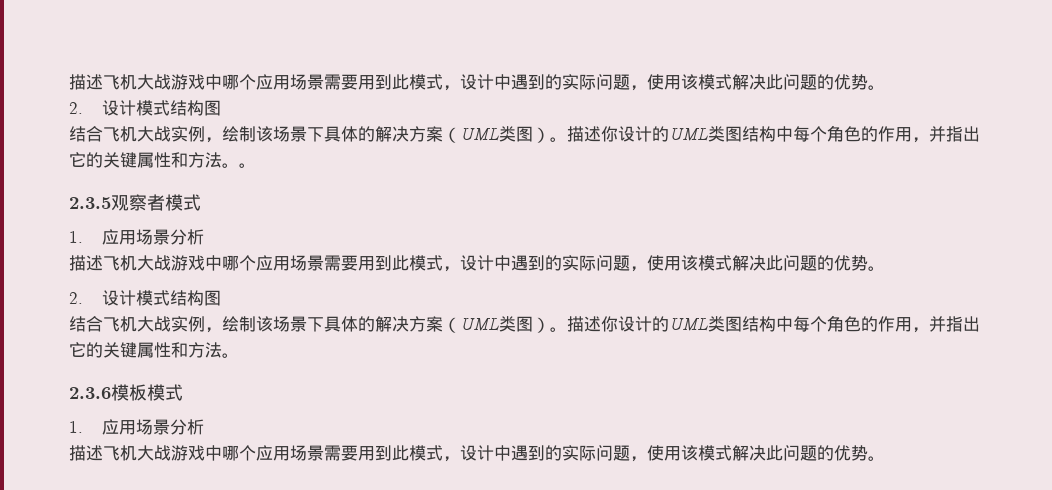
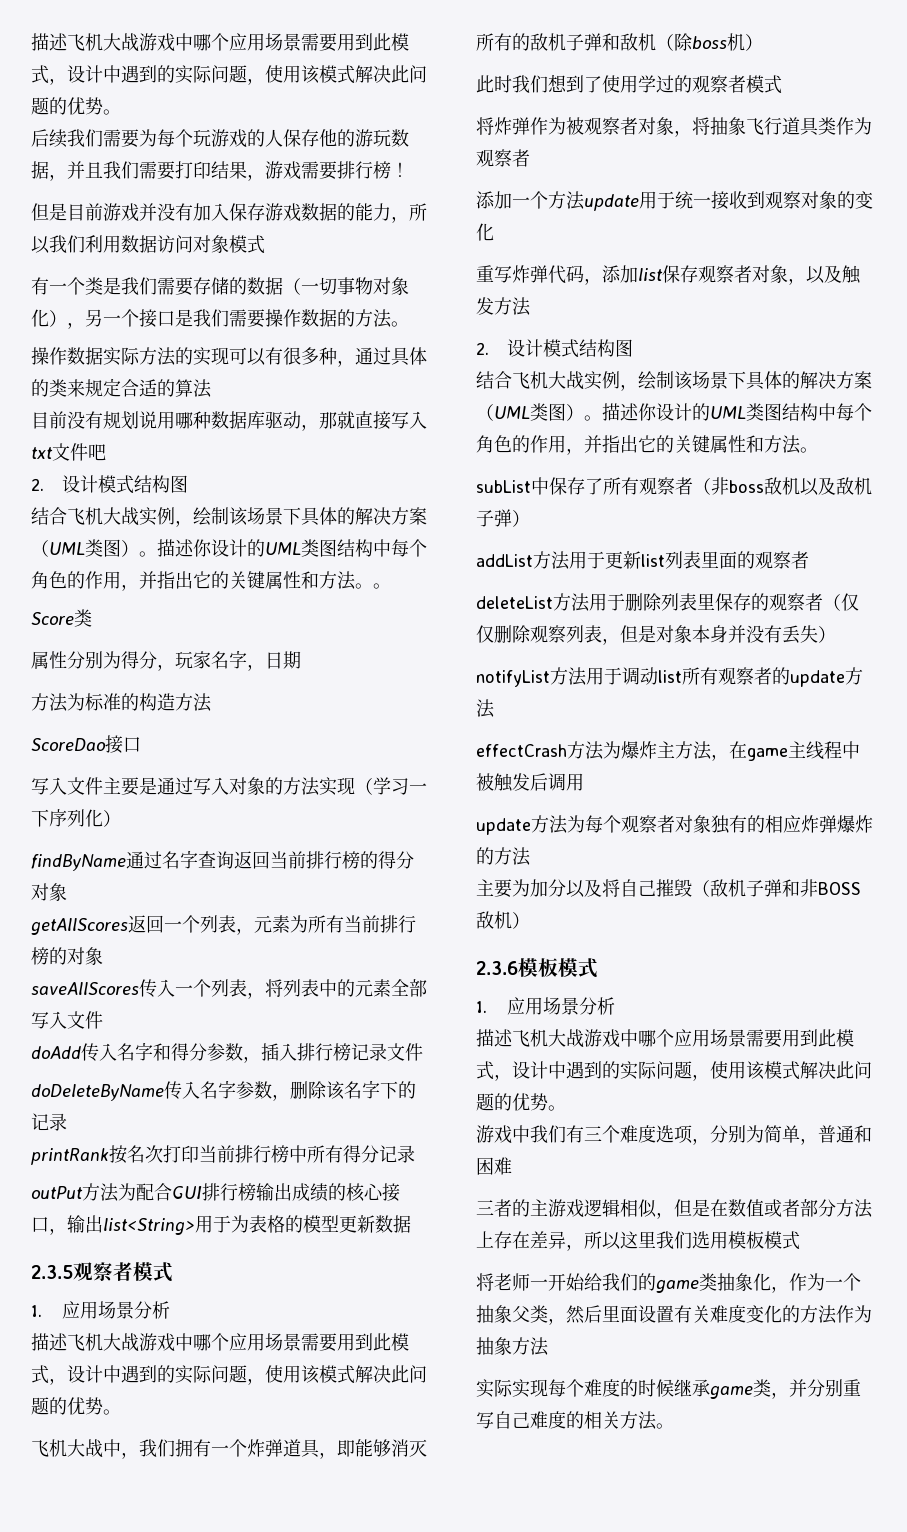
(885, 87) none -> [31,129,409,148] [31,161,409,181] [31,203,427,223] [31,235,265,254] [31,277,409,296] [31,309,409,329] [31,347,427,367] [31,378,212,398] [31,411,427,431] [31,443,106,461] // 后续我们需要为每个玩游戏的人保存他的游玩数据，并且我们需要打印结果，游戏需要排行榜！ // 但是目前游戏并没有加入保存游戏数据的能力，所以我们利用数据访问对象模式 // 有一个类是我们需要存储的数据（一切事物对象化），另一个接口是我们需要操作数据的方法。 // 操作数据实际方法的实现可以有很多种，通过具体的类来规定合适的算法 // 目前没有规划说用哪种数据库驱动，那就直接写入txt文件吧
(256, 165) none -> [31,609,92,627] [31,650,301,671] [31,693,212,712] [31,735,141,754] [31,777,427,796] [31,809,121,827] [31,850,414,871] [31,883,67,901] [31,915,416,935] [31,947,103,965] [31,979,427,999] [31,1011,103,1029] [31,1042,423,1063] [31,1080,416,1101] [31,1113,67,1131] [31,1145,415,1165] [31,1183,400,1202] [31,1215,411,1235] // Score类 // 属性分别为得分，玩家名字，日期 // 方法为标准的构造方法 // ScoreDao接口 // 写入文件主要是通过写入对象的方法实现（学习一下序列化） // findByName通过名字查询返回当前排行榜的得分对象 // getAllScores返回一个列表，元素为所有当前排行榜的对象 // saveAllScores传入一个列表，将列表中的元素全部写入文件 // doAdd传入名字和得分参数，插入排行榜记录文件 // doDeleteByName传入名字参数，删除该名字下的记录 // printRank按名次打印当前排行榜中所有得分记录 // outPut方法为配合GUI排行榜输出成绩的核心接口，输出list<String>用于为表格的模型更新数据
(885, 268) none -> [31,1439,427,1459] [476,33,763,51] [476,74,782,94] [476,117,872,137] [476,149,530,167] [476,191,873,211] [476,223,494,241] [476,265,861,285] [476,297,531,316] // 飞机大战中，我们拥有一个炸弹道具，即能够消灭所有的敌机子弹和敌机（除boss机） // 此时我们想到了使用学过的观察者模式 // 将炸弹作为被观察者对象，将抽象飞行道具类作为观察者 // 添加一个方法update用于统一接收到观察对象的变化 // 重写炸弹代码，添加list保存观察者对象，以及触发方法
(239, 355) none -> [476,477,872,496] [476,509,530,527] [476,551,809,570] [476,593,859,612] [476,625,836,645] [476,667,863,687] [476,699,495,718] [476,741,860,761] [476,773,584,792] [476,815,873,835] [476,847,531,866] [476,879,861,898] [476,911,530,929] // subList中保存了所有观察者（非boss敌机以及敌机子弹） // addList方法用于更新list列表里面的观察者 // deleteList方法用于删除列表里保存的观察者（仅仅删除观察列表，但是对象本身并没有丢失） // notifyList方法用于调动list所有观察者的update方法 // effectCrash方法为爆炸主方法，在game主线程中被触发后调用 // update方法为每个观察者对象独有的相应炸弹爆炸的方法 // 主要为加分以及将自己摧毁（敌机子弹和非BOSS敌机）
(885, 458) none -> [476,1125,872,1145] [476,1157,512,1175] [476,1199,873,1219] [476,1231,800,1251] [476,1273,861,1293] [476,1305,872,1325] [476,1337,549,1356] [476,1379,861,1399] [476,1411,674,1430] // 游戏中我们有三个难度选项，分别为简单，普通和困难 // 三者的主游戏逻辑相似，但是在数值或者部分方法上存在差异，所以这里我们选用模板模式 // 将老师一开始给我们的game类抽象化，作为一个抽象父类，然后里面设置有关难度变化的方法作为抽象方法 // 实际实现每个难度的时候继承game类，并分别重写自己难度的相关方法。

